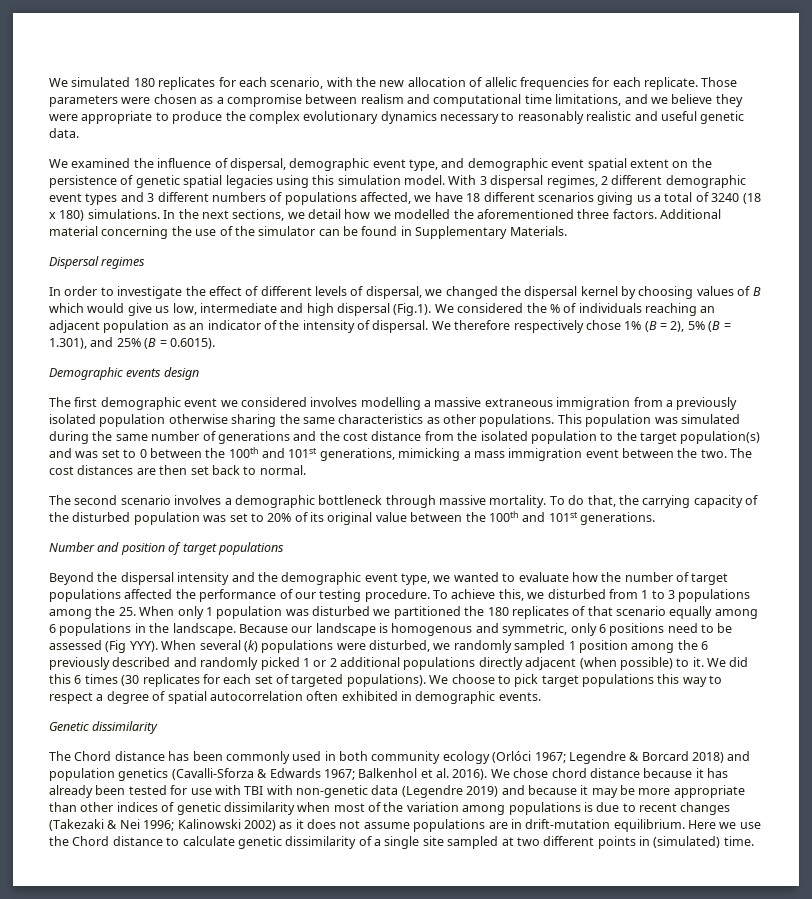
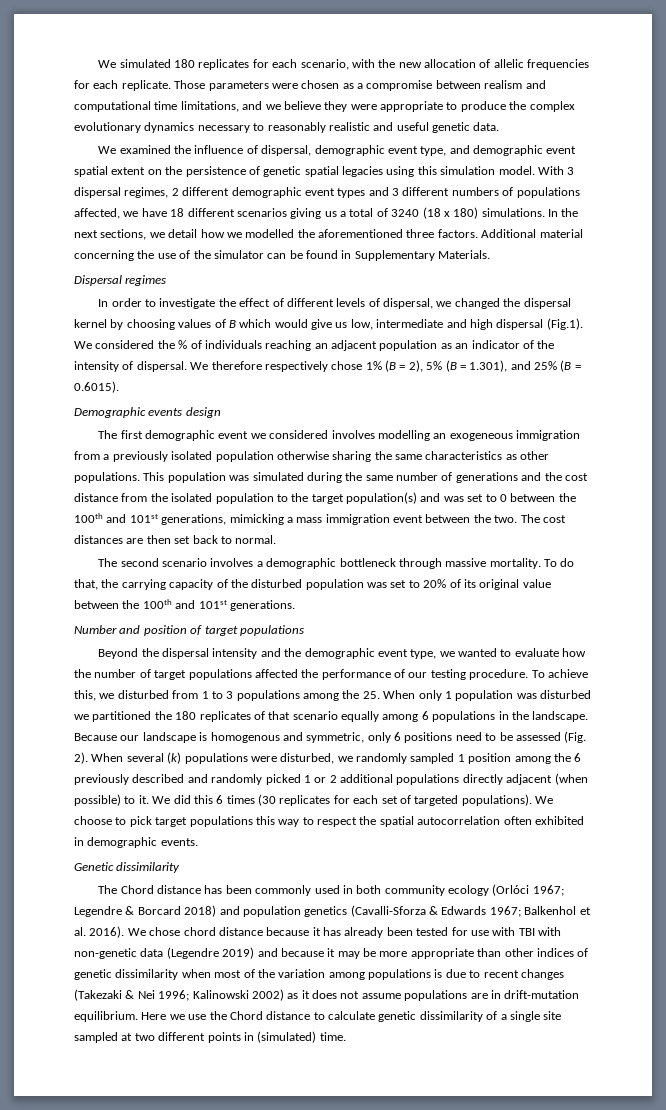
[424,397,553,407] a massive extraneous -> [433,433,513,441] an exogeneous
[105,640,158,653] (Fig YYY). -> [564,731,587,743] [74,752,88,764] (Fig. 2).
[96,691,166,704] a degree of -> [359,816,377,825] the

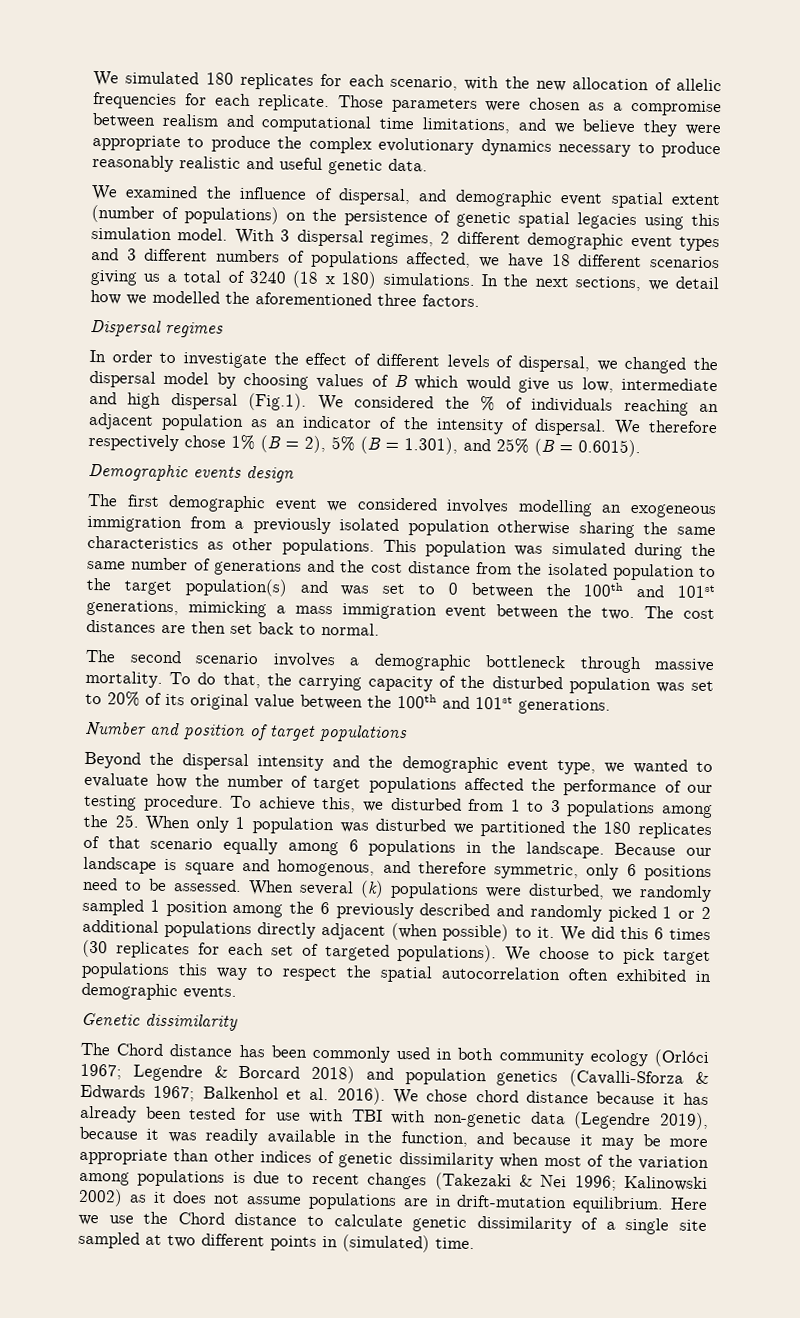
(265, 127) none -> [661,141,722,159] produce
[314,145,447,156] demographic event type, -> (411, 197) none
(146, 171) none -> [91,204,279,225] (number of populations)
[481,229,583,238] [74,250,491,261] Additional material concerning the use of the simulator can be found in Supplementary Materials. -> (480, 300) none
[74,319,107,328] kernel -> [163,371,210,385] model
[210,732,303,743] homogenous and -> [184,858,487,877] square and homogenous, and therefore
[515,731,587,743] [74,752,88,764] assessed (Fig. 2). -> [173,879,242,892] assessed.
[222,947,255,959] 2019) -> [658,1112,709,1131] [79,1126,468,1147] 2019), because it was readily available in the function,

